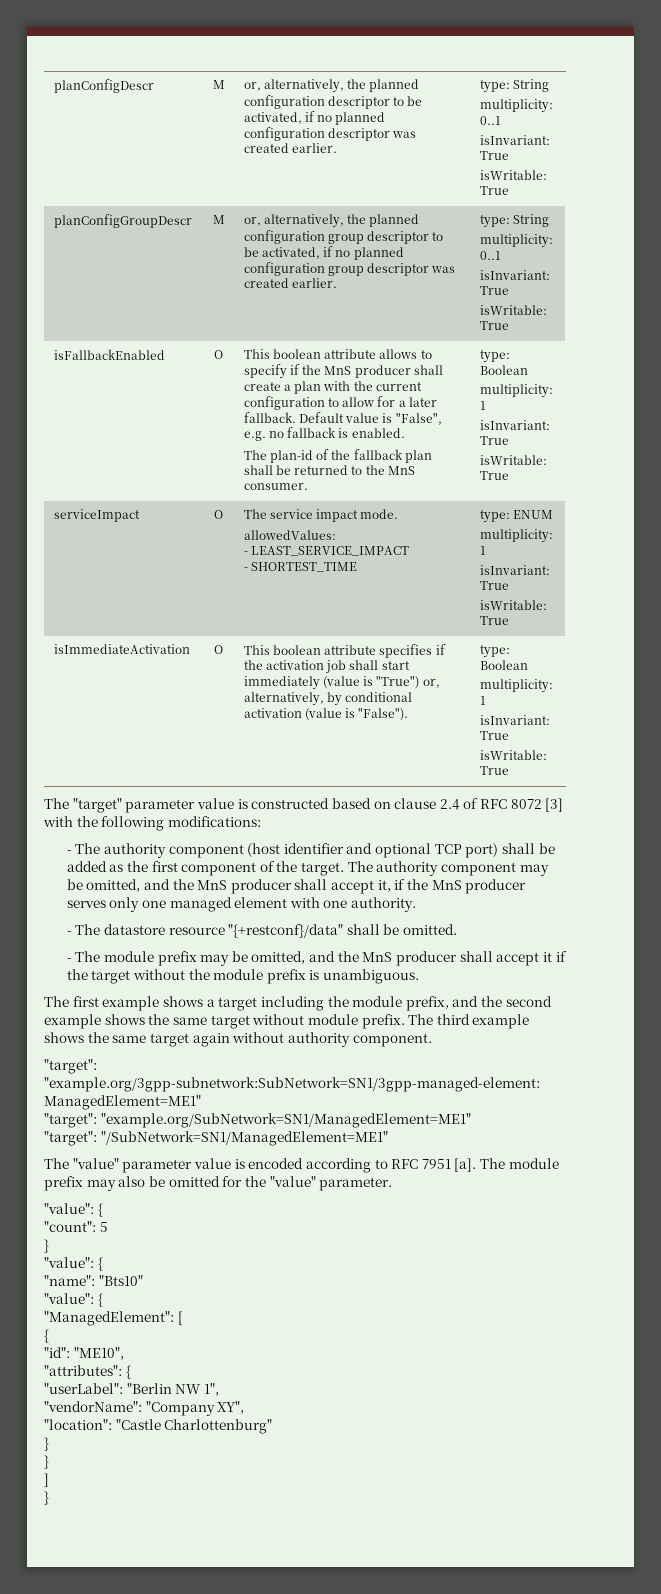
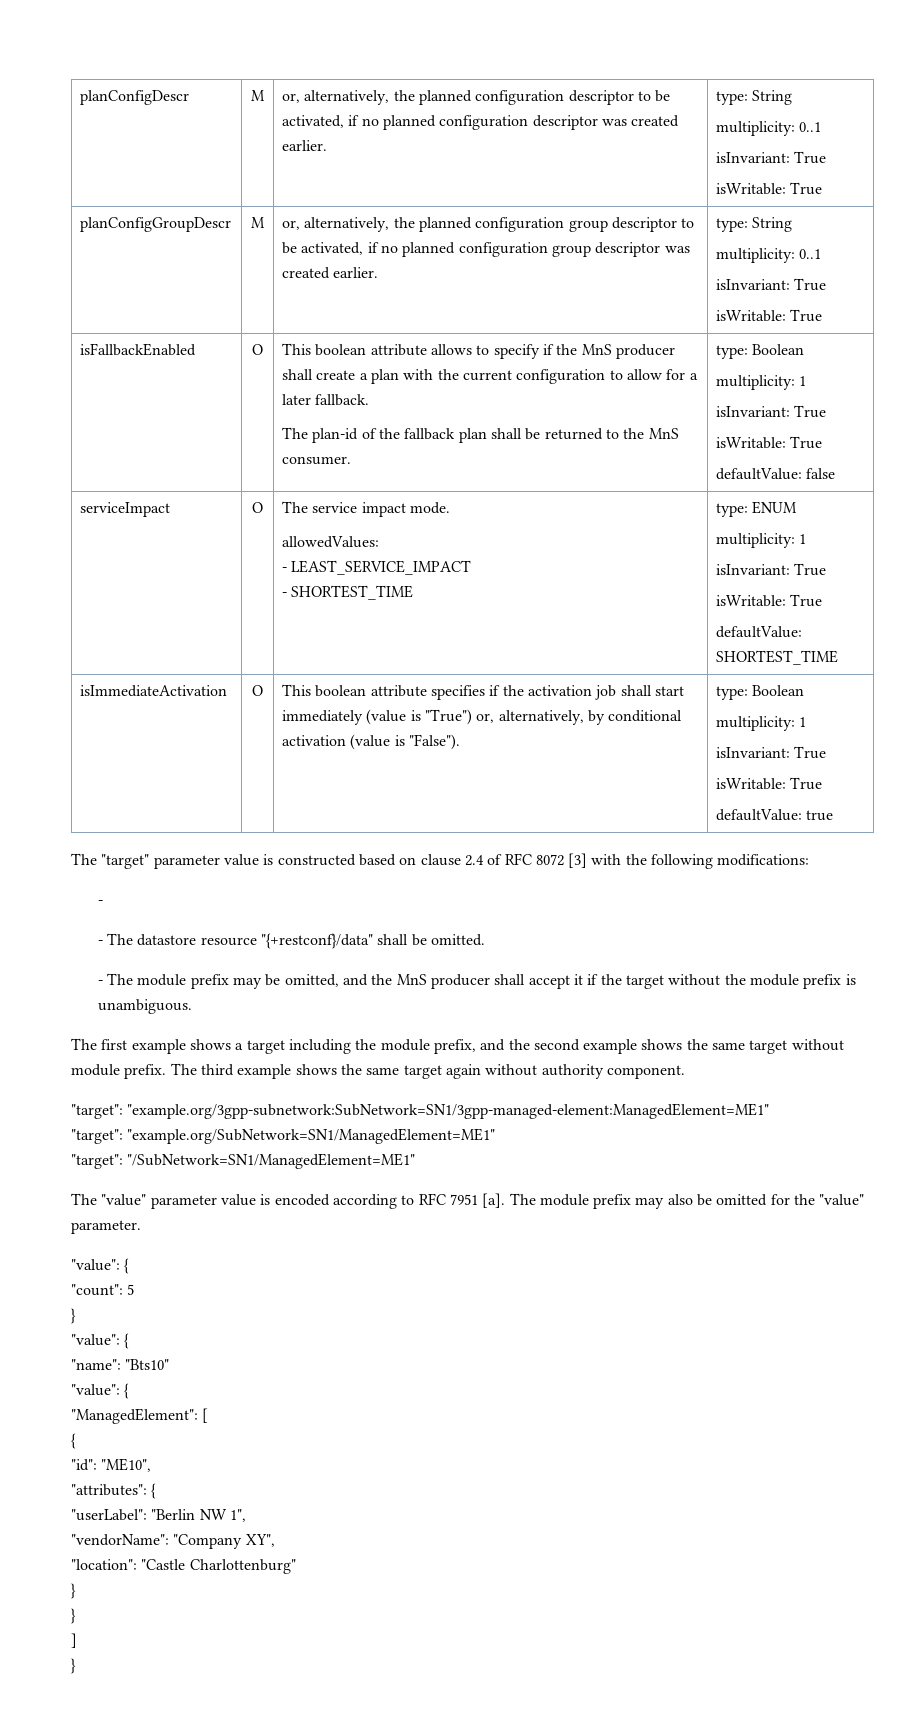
[298,412,442,425] [243,427,405,441] Default value is "False", e.g. no fallback is enabled. -> (370, 400) none
(509, 475) none -> [716,468,836,480] // defaultValue: false
(509, 620) none -> [716,626,803,638] [716,650,839,665] // defaultValue: SHORTEST_TIME
(509, 770) none -> [716,809,834,821] // defaultValue: true
[75,843,555,858] [66,861,549,876] [66,879,527,894] [66,897,417,912] The authority component (host identifier and optional TCP port) shall be added as the first component of the target. The authority component may be omitted, and the MnS producer shall accept it, if the MnS producer serves only one managed element with one authority. -> (103, 902) none

